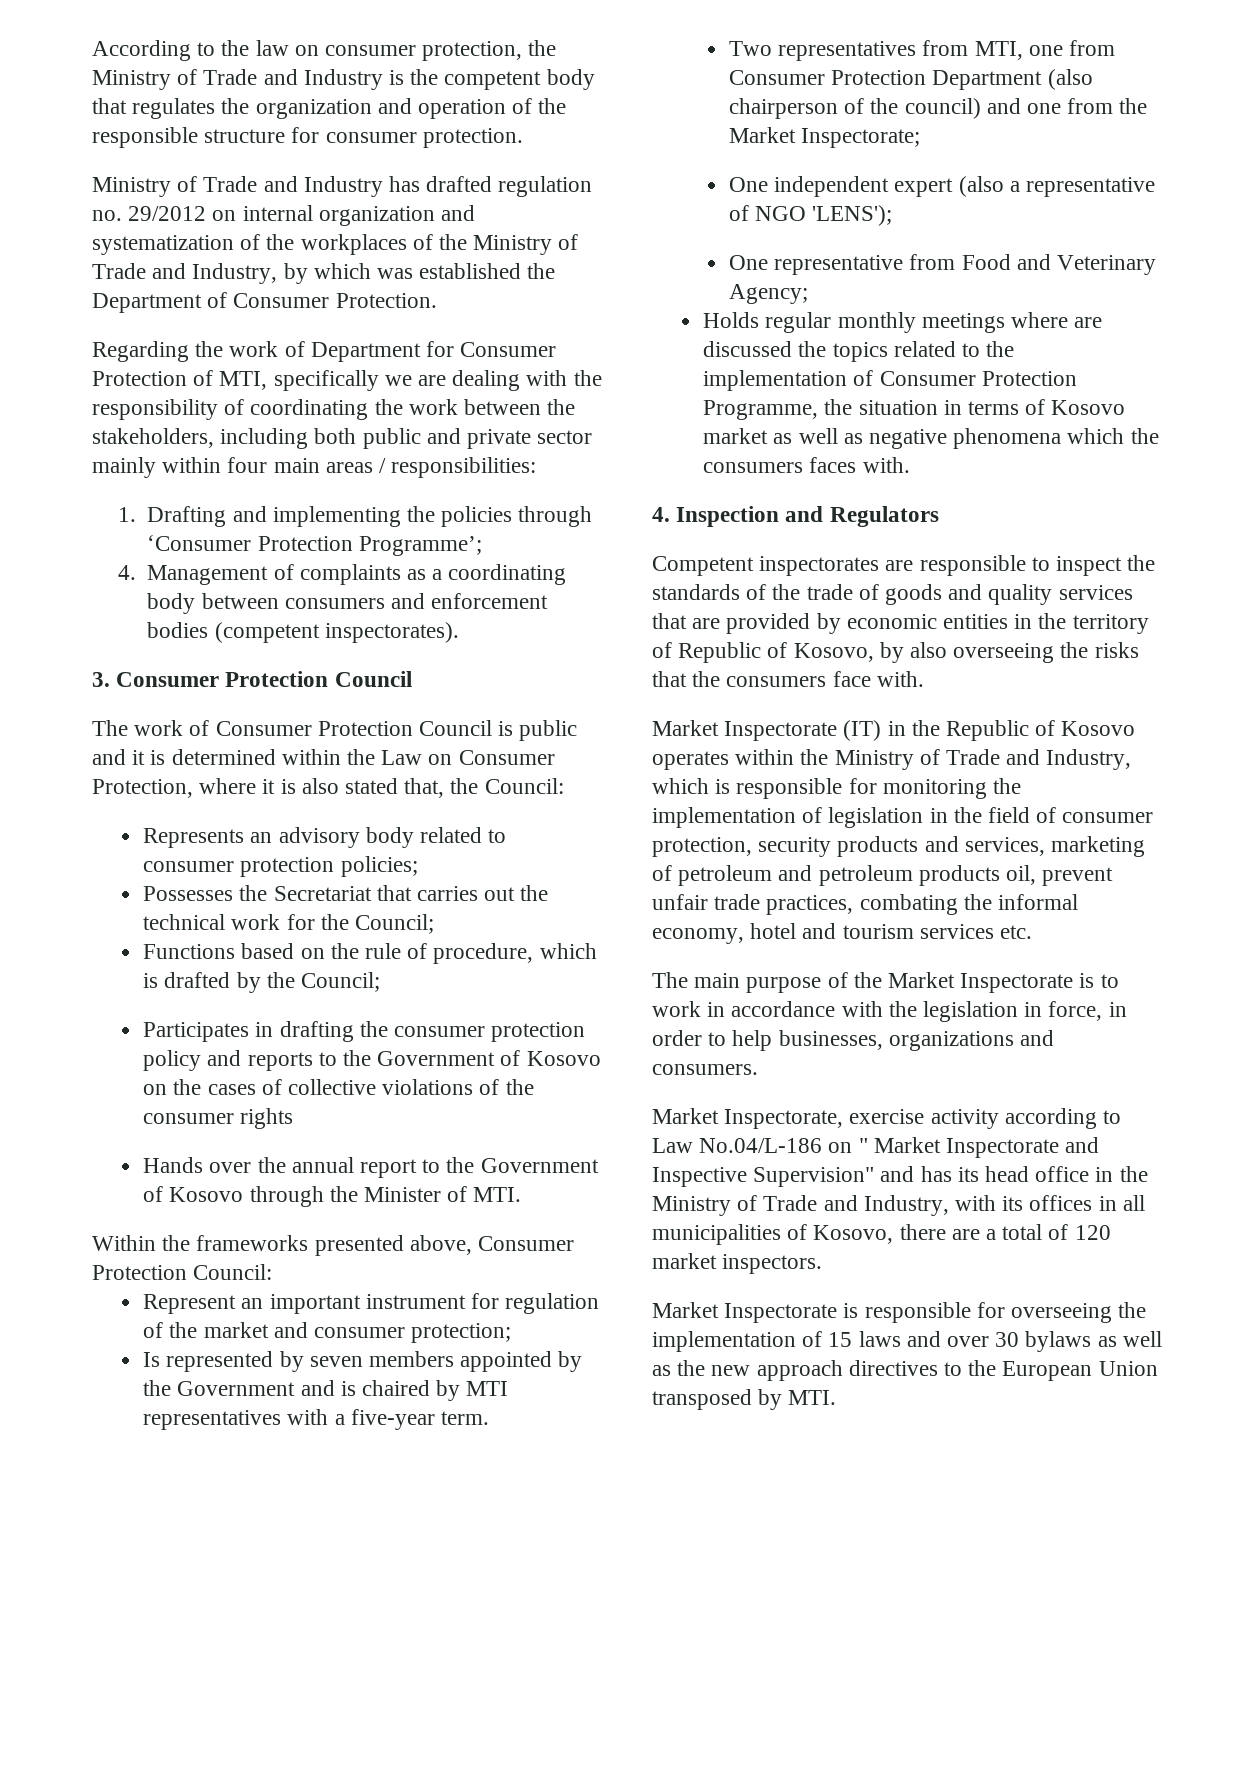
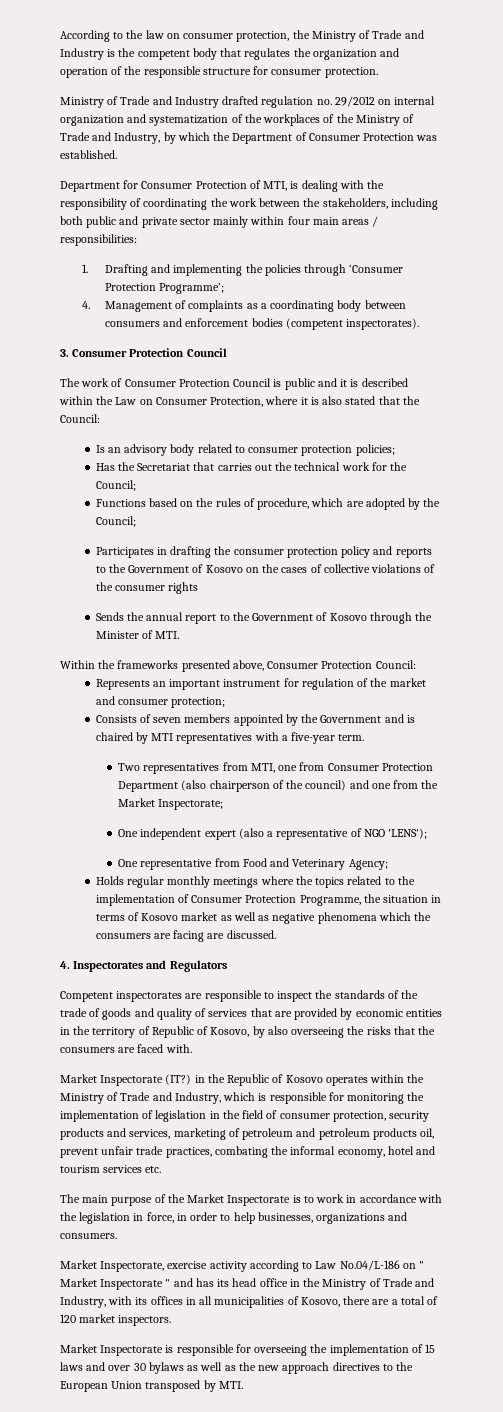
[389,176,421,192] has -> (219, 102) none
[377,263,522,279] was established -> (210, 136) none
[335,293,437,308] [92,341,305,362] Protection. // Regarding the work of -> [363,133,438,141] [60,150,117,159] Protection was established. //
[273,370,447,391] specifically we are -> [290,181,299,189] is
[171,749,276,765] determined -> [361,378,408,387] described
[404,778,445,798] that, -> [378,396,400,405] that
[143,828,245,848] Represents -> [95,445,105,453] Is
[143,886,234,901] Possesses -> [95,463,115,471] Has
[364,943,401,959] rule -> [215,498,241,507] rules
[143,972,231,988] is drafted -> [346,498,405,510] are adopted
[143,1157,252,1173] Hands over -> [95,612,124,621] Sends
[143,1294,237,1314] Represent -> [95,679,150,690] Represents
[143,1351,304,1372] Is represented by -> [95,714,151,723] Consists of
[1074,317,1103,328] [703,341,793,357] are discussed -> (294, 880) none
[809,457,910,473] [652,506,780,527] faces with. // 4. Inspection -> [153,930,276,942] [60,961,144,972] are facing are discussed. // 4. Inspectorates
(1053, 594) none -> [195,1008,207,1017] of
[832,671,871,687] face -> [118,1044,164,1053] are faced
[843,720,882,741] (IT) -> [165,1074,192,1085] (IT?)
[1065,1137,1100,1153] [652,1167,875,1187] and Inspective Supervision" -> [165,1279,171,1287] "

